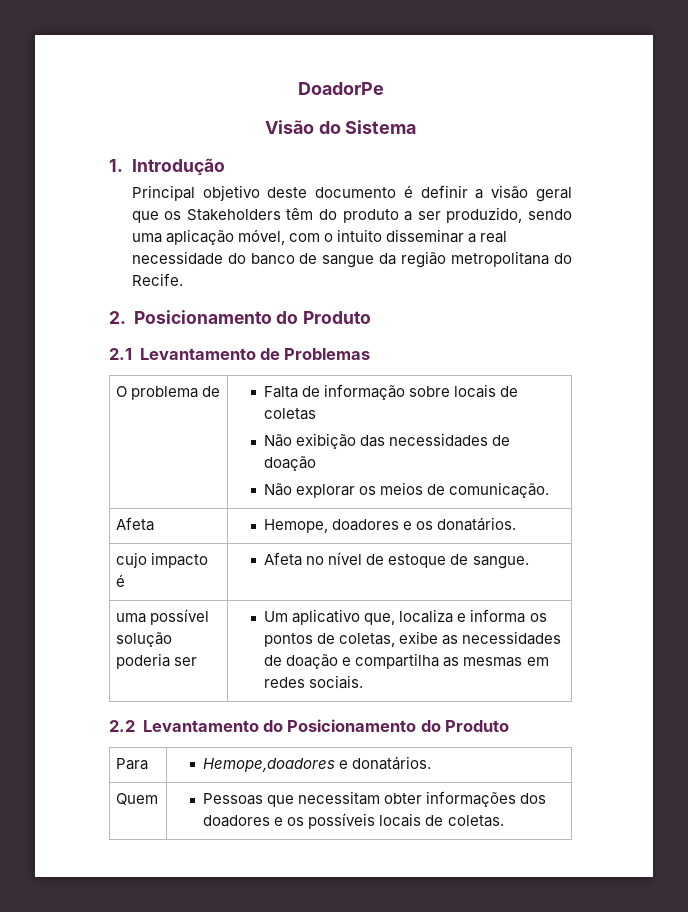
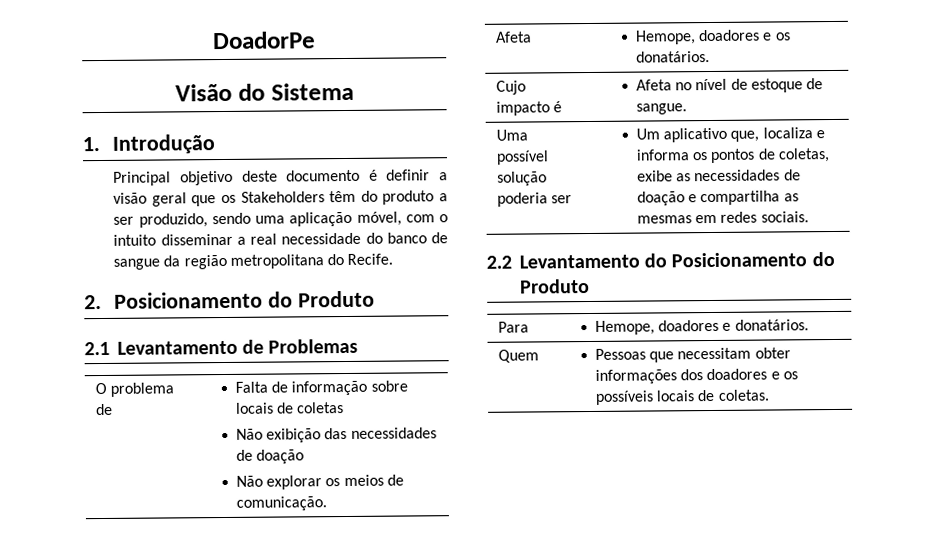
[116,552,148,568] cujo -> [495,80,526,95] Cujo
[116,613,147,623] uma -> [495,129,528,141] Uma
[203,758,336,772] Hemope,doadores -> [594,319,720,335] Hemope, doadores

